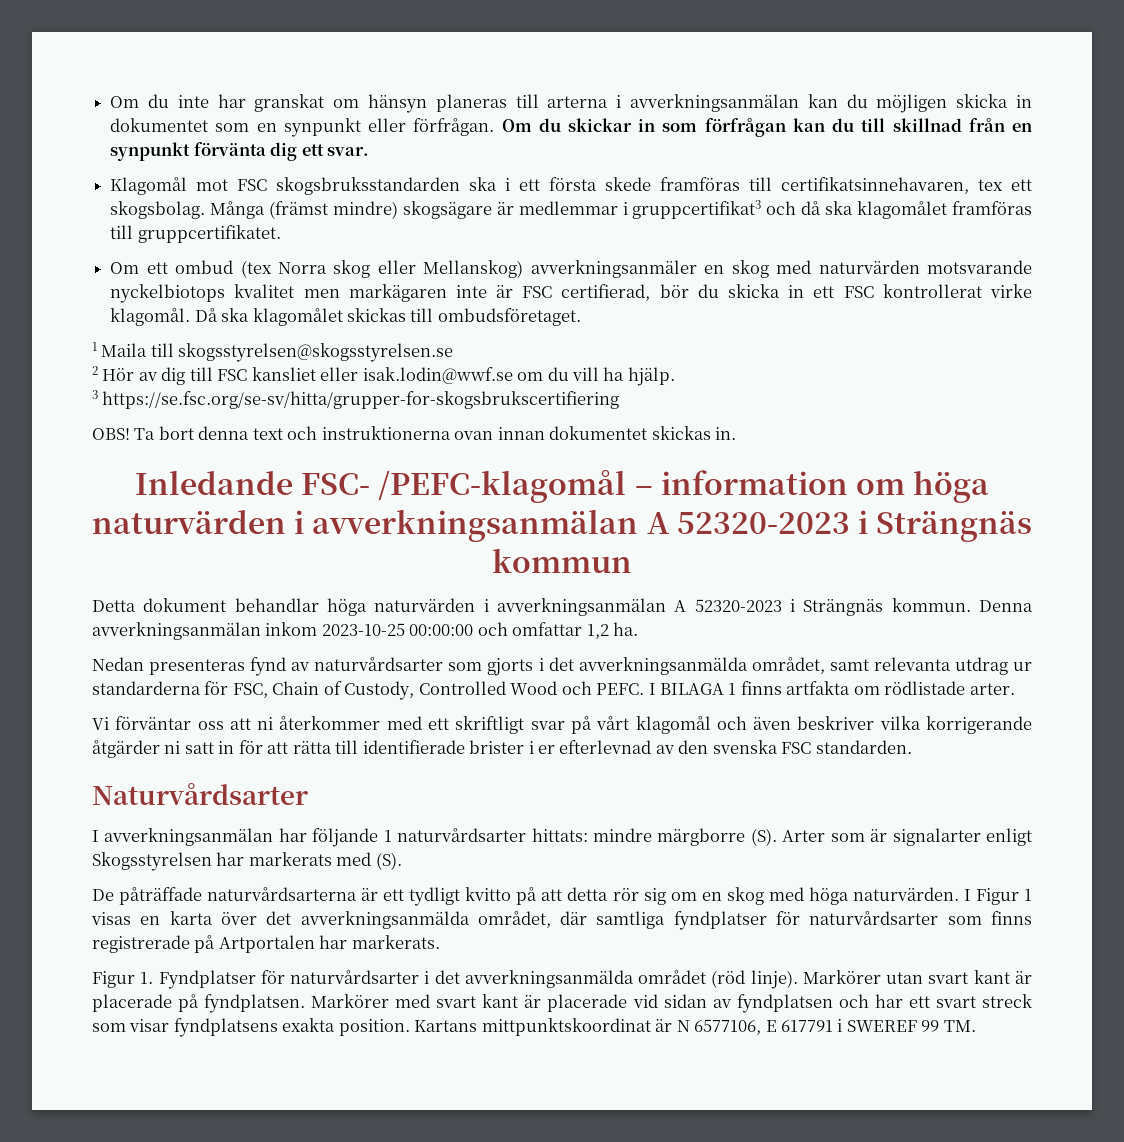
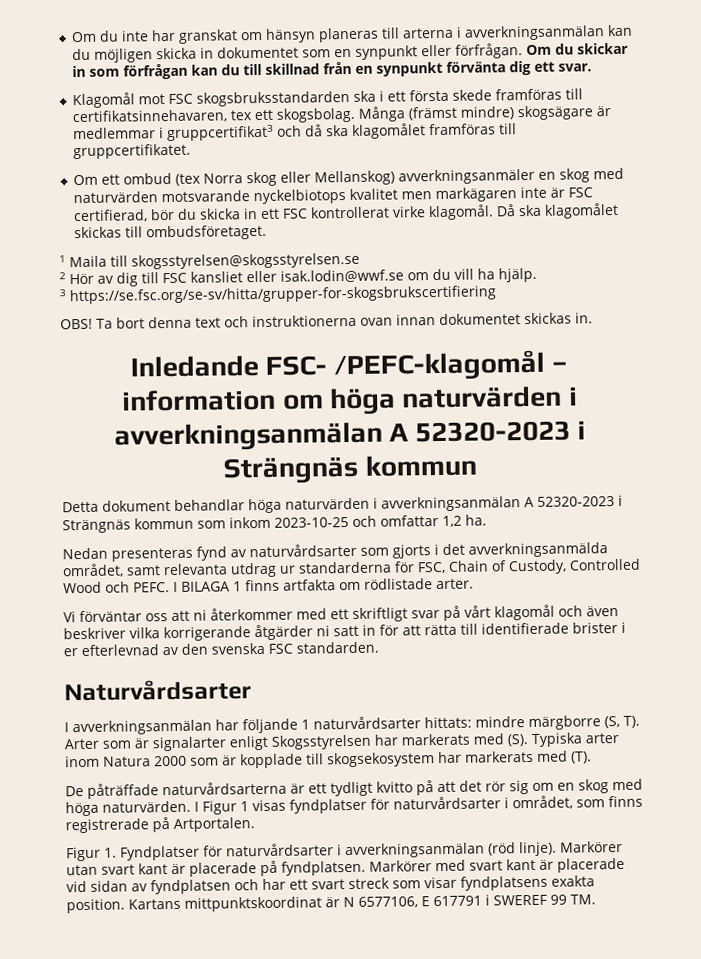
[891,598,1034,612] [92,622,261,640] kommun. Denna avverkningsanmälan -> [134,517,226,530] kommun som
[409,624,474,636] 00:00:00 -> (349, 522) none
[750,828,777,846] (S). -> [604,715,640,729] (S, T).
(402, 861) none -> [531,732,619,747] [65,750,592,769] Typiska arter inom Natura 2000 som är kopplade till skogsekosystem har markerats med (T).
[567,887,609,901] detta -> [459,780,482,792] det
[140,911,666,929] en karta över det avverkningsanmälda området, där samtliga -> (286, 805) none
(939, 918) none -> [504,795,573,810] i området,
[218,935,440,953] Artportalen har markerats. -> [173,817,255,832] Artportalen.
[434,970,707,988] det avverkningsanmälda området -> [345,842,485,859] avverkningsanmälan

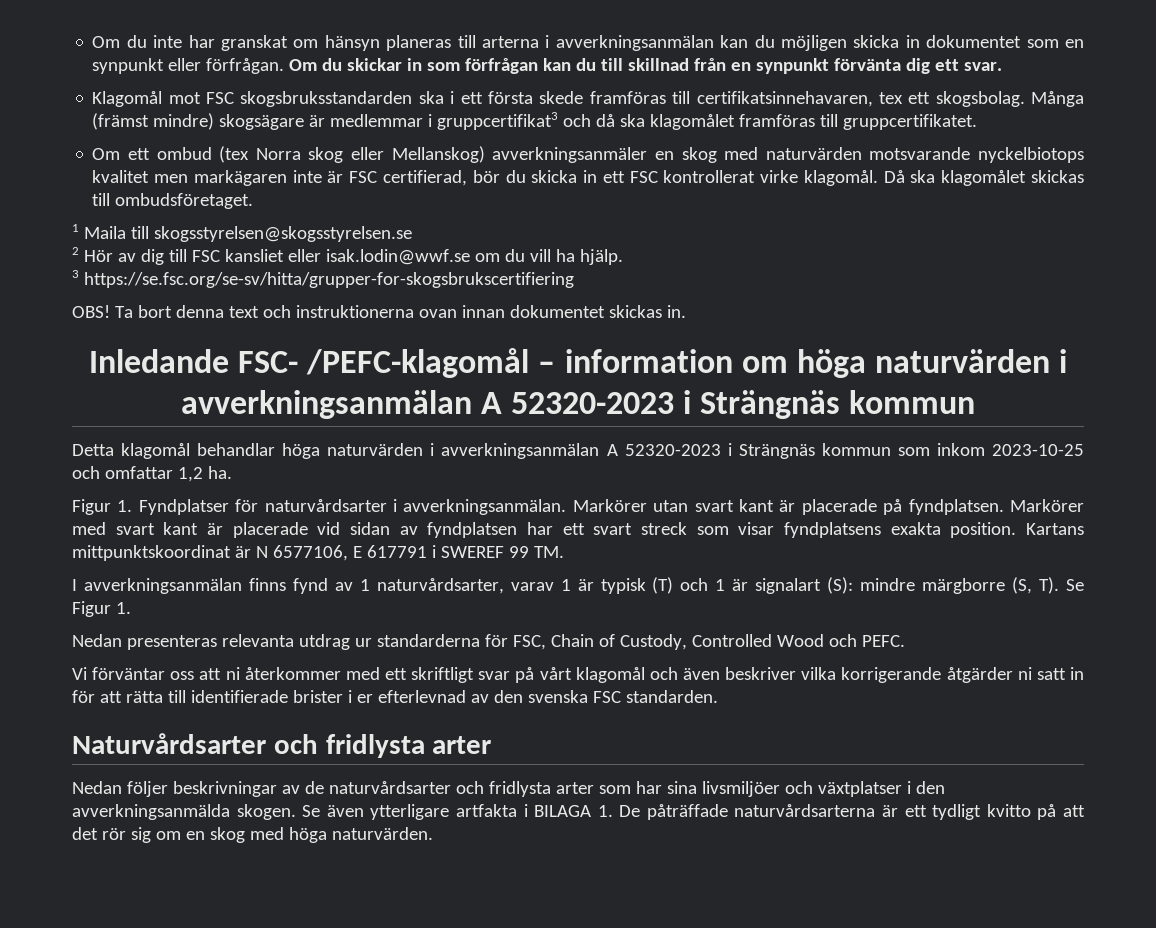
[102,500,171,512] dokument -> [121,443,191,459] klagomål
[62,542,608,562] [62,563,161,578] Nedan presenteras fynd av naturvårdsarter som gjorts i det avverkningsanmälda området, samt -> [72,499,1084,515] [72,522,1084,538] [72,545,564,561] [72,577,1085,594] [72,601,131,617] [72,634,217,650] Figur 1. Fyndplatser för naturvårdsarter i avverkningsanmälan. Markörer utan svart kant är placerade på fyndplatsen. Markörer med svart kant är placerade vid sidan av fyndplatsen har ett svart streck som visar fyndplatsens exakta position. Kartans mittpunktskoordinat är N 6577106, E 617791 i SWEREF 99 TM. // I avverkningsanmälan finns fynd av 1 naturvårdsarter, varav 1 är typisk (T) och 1 är signalart (S): mindre märgborre (S, T). Se Figur 1. // Nedan presenteras
[173,578,474,592] I BILAGA 1 finns artfakta om rödlistade arter. -> (905, 641) none
[64,715,640,736] [64,732,619,752] [65,750,592,769] // I avverkningsanmälan har följande 1 naturvårdsarter hittats: mindre märgborre (S, T). Arter som är signalarter enligt Skogsstyrelsen har markerats med (S). Typiska arter inom Natura 2000 som är kopplade till skogsekosystem har markerats med (T). // -> [273,734,492,758] [72,781,945,797] [72,804,613,820] och fridlysta arter // Nedan följer beskrivningar av de naturvårdsarter och fridlysta arter som har sina livsmiljöer och växtplatser i den avverkningsanmälda skogen. Se även ytterligare artfakta i BILAGA 1.
[194,795,643,815] [65,817,255,834] [66,840,623,862] [66,857,625,877] [66,875,595,895] [66,894,596,914] I Figur 1 visas fyndplatser för naturvårdsarter i området, som finns registrerade på Artportalen. // Figur 1. Fyndplatser för naturvårdsarter i avverkningsanmälan (röd linje). Markörer utan svart kant är placerade på fyndplatsen. Markörer med svart kant är placerade vid sidan av fyndplatsen och har ett svart streck som visar fyndplatsens exakta position. Kartans mittpunktskoordinat är N 6577106, E 617791 i SWEREF 99 TM. -> (433, 833) none

